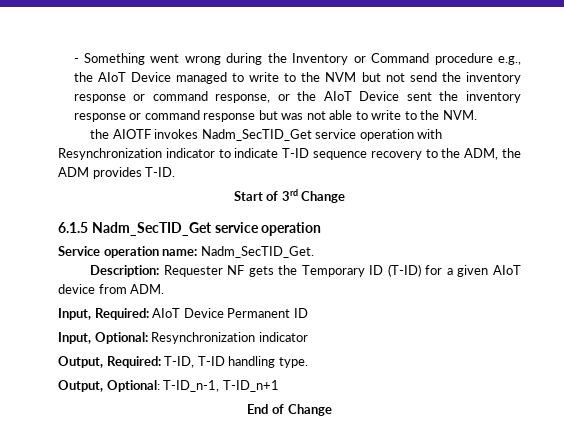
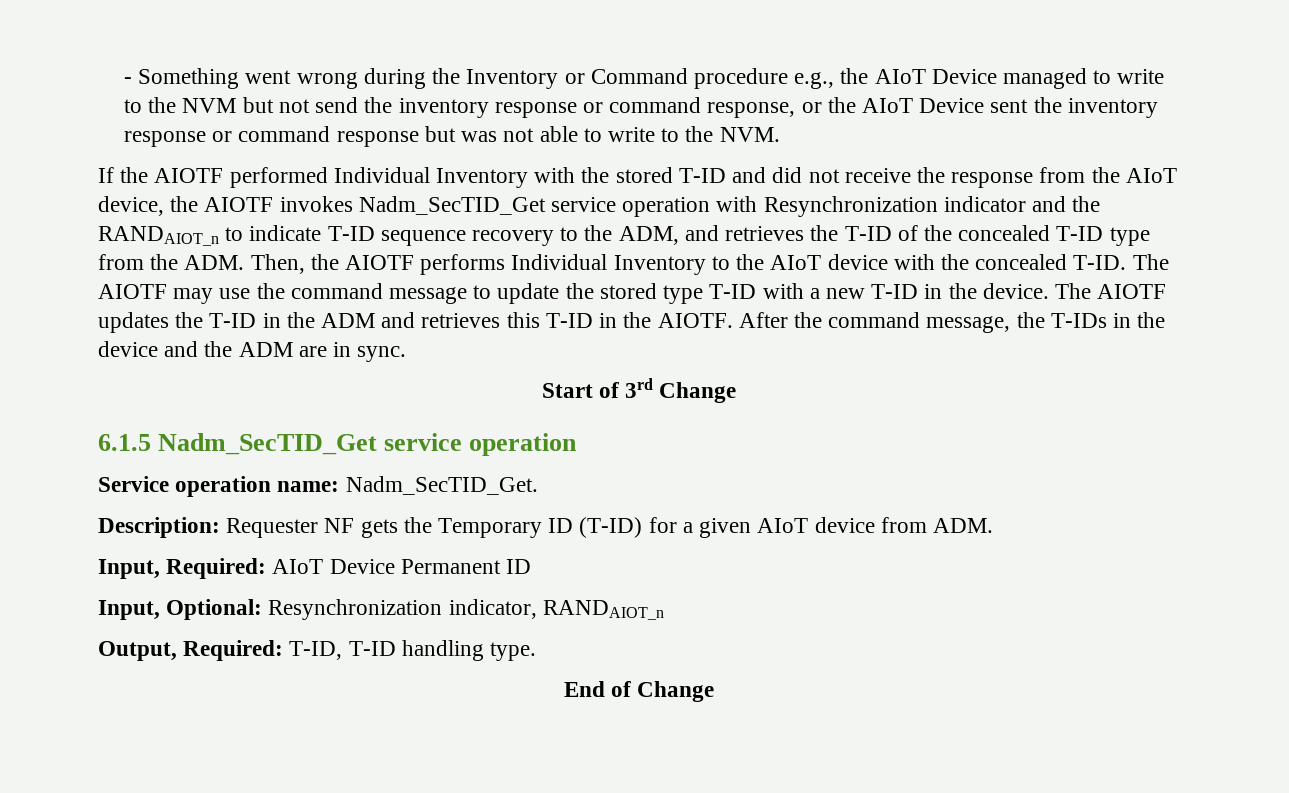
(477, 115) none -> [98,167,1177,188] [98,196,164,216] If the AIOTF performed Individual Inventory with the stored T-ID and did not receive the response from the AIoT device,
(215, 153) none -> [1032,196,1101,212] [98,226,219,246] and the RANDAIOT_n
[502,148,522,158] [58,167,176,179] the ADM provides T-ID. -> [684,225,1150,246] [98,254,1169,275] [98,283,1167,304] [98,312,1166,333] [98,341,407,362] and retrieves the T-ID of the concealed T-ID type from the ADM. Then, the AIOTF performs Individual Inventory to the AIoT device with the concealed T-ID. The AIOTF may use the command message to update the stored type T-ID with a new T-ID in the device. The AIOTF updates the T-ID in the ADM and retrieves this T-ID in the AIOTF. After the command message, the T-IDs in the device and the ADM are in sync.
[258,332,308,342] indicator -> [448,599,664,620] indicator, RANDAIOT_n
[58,380,279,392] // Output, Optional: T-ID_n-1, T-ID_n+1 -> (537, 651) none

